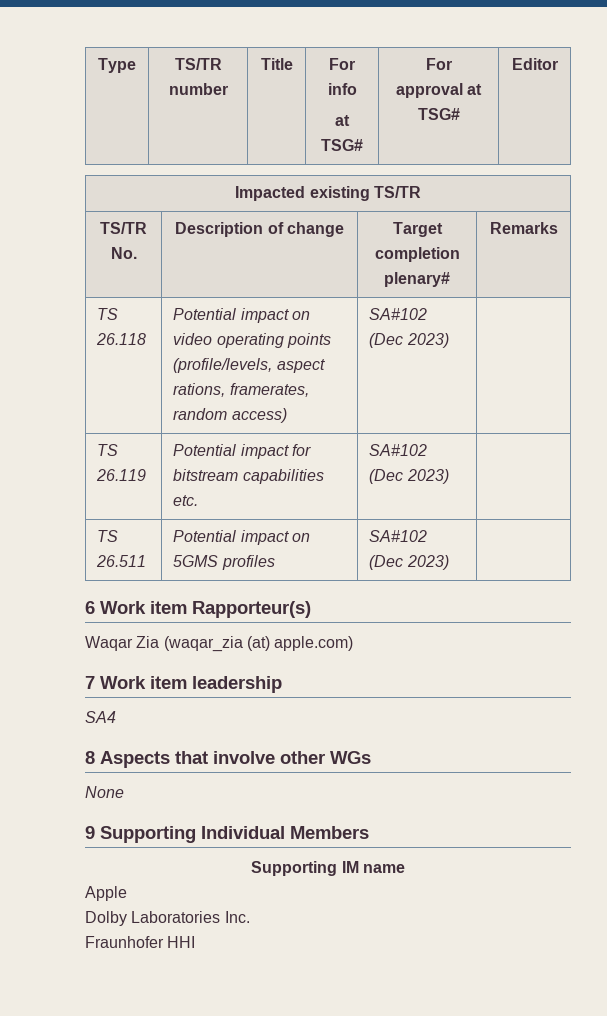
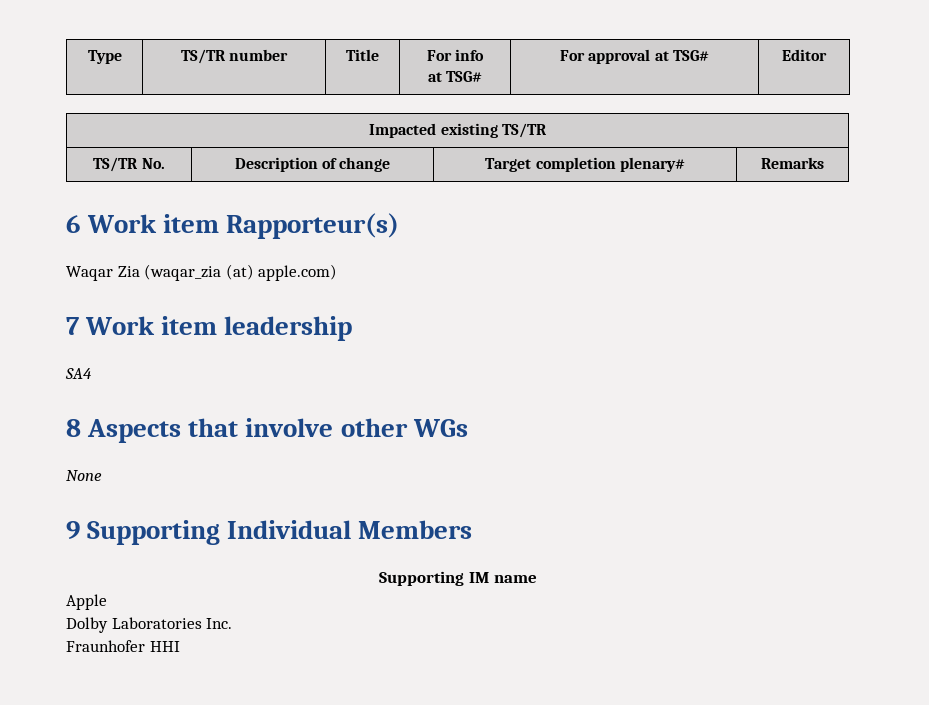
[97,308,119,320] [96,333,147,345] [173,308,311,323] [173,333,332,348] [173,358,325,373] [173,383,309,397] [173,408,287,423] [369,308,428,320] [369,333,449,348] [97,444,119,456] [96,469,147,481] [173,444,312,459] [173,469,324,484] [173,495,199,506] [369,444,428,456] [369,469,449,484] [97,530,119,542] [96,555,147,567] [173,530,311,545] [173,555,275,570] [369,530,428,542] [369,555,449,570] // TS 26.118 | Potential impact on video operating points (profile/levels, aspect rations, framerates, random access) | SA#102 (Dec 2023) | // TS 26.119 | Potential impact for bitstream capabilities etc. | SA#102 (Dec 2023) | // TS 26.511 | Potential impact on 5GMS profiles | SA#102 (Dec 2023) | -> (824, 163) none

